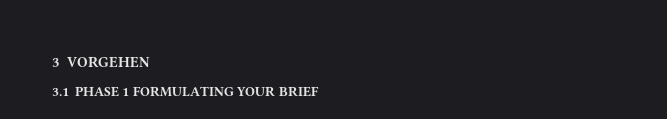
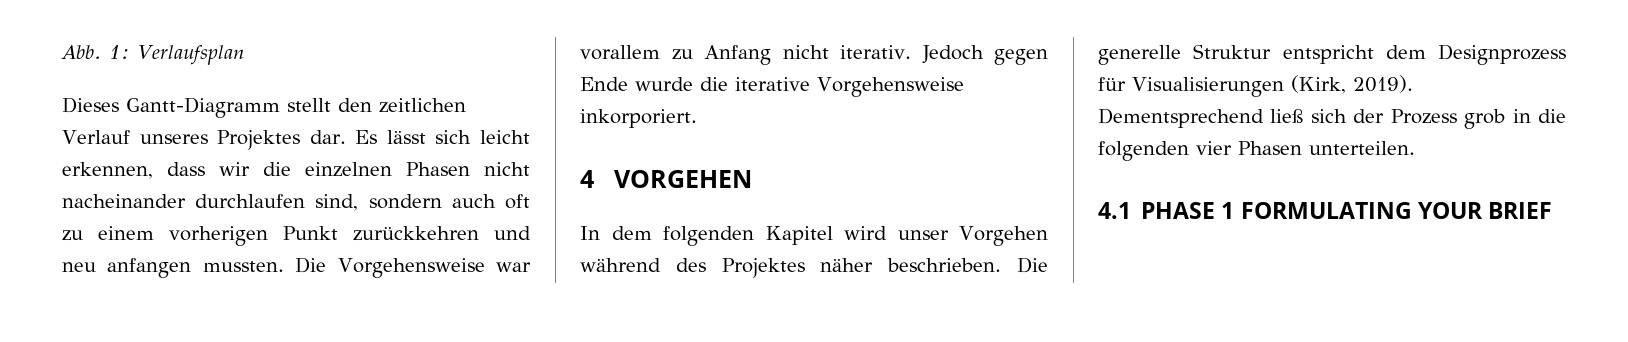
[52,56,150,68] [52,88,69,96] 3 VORGEHEN // 3.1 -> [61,45,244,65] [62,97,466,118] [62,130,530,150] [62,162,530,179] [62,194,530,211] [62,226,531,246] [62,257,531,278] [580,45,1048,65] [580,77,964,97] [580,109,697,128] [580,170,752,188] [580,226,1049,246] [580,257,1048,278] [1098,44,1566,65] [1098,75,1413,97] [1098,108,1566,129] [1098,141,1415,161] [1098,202,1131,219] Abb. 1: Verlaufsplan // Dieses Gantt-Diagramm stellt den zeitlichen Verlauf unseres Projektes dar. Es lässt sich leicht erkennen, dass wir die einzelnen Phasen nicht nacheinander durchlaufen sind, sondern auch oft zu einem vorherigen Punkt zurückkehren und neu anfangen mussten. Die Vorgehensweise war vorallem zu Anfang nicht iterativ. Jedoch gegen Ende wurde die iterative Vorgehensweise inkorporiert. // 4 VORGEHEN // In dem folgenden Kapitel wird unser Vorgehen während des Projektes näher beschrieben. Die generelle Struktur entspricht dem Designprozess für Visualisierungen (Kirk, 2019). Dementsprechend ließ sich der Prozess grob in die folgenden vier Phasen unterteilen. // 4.1

